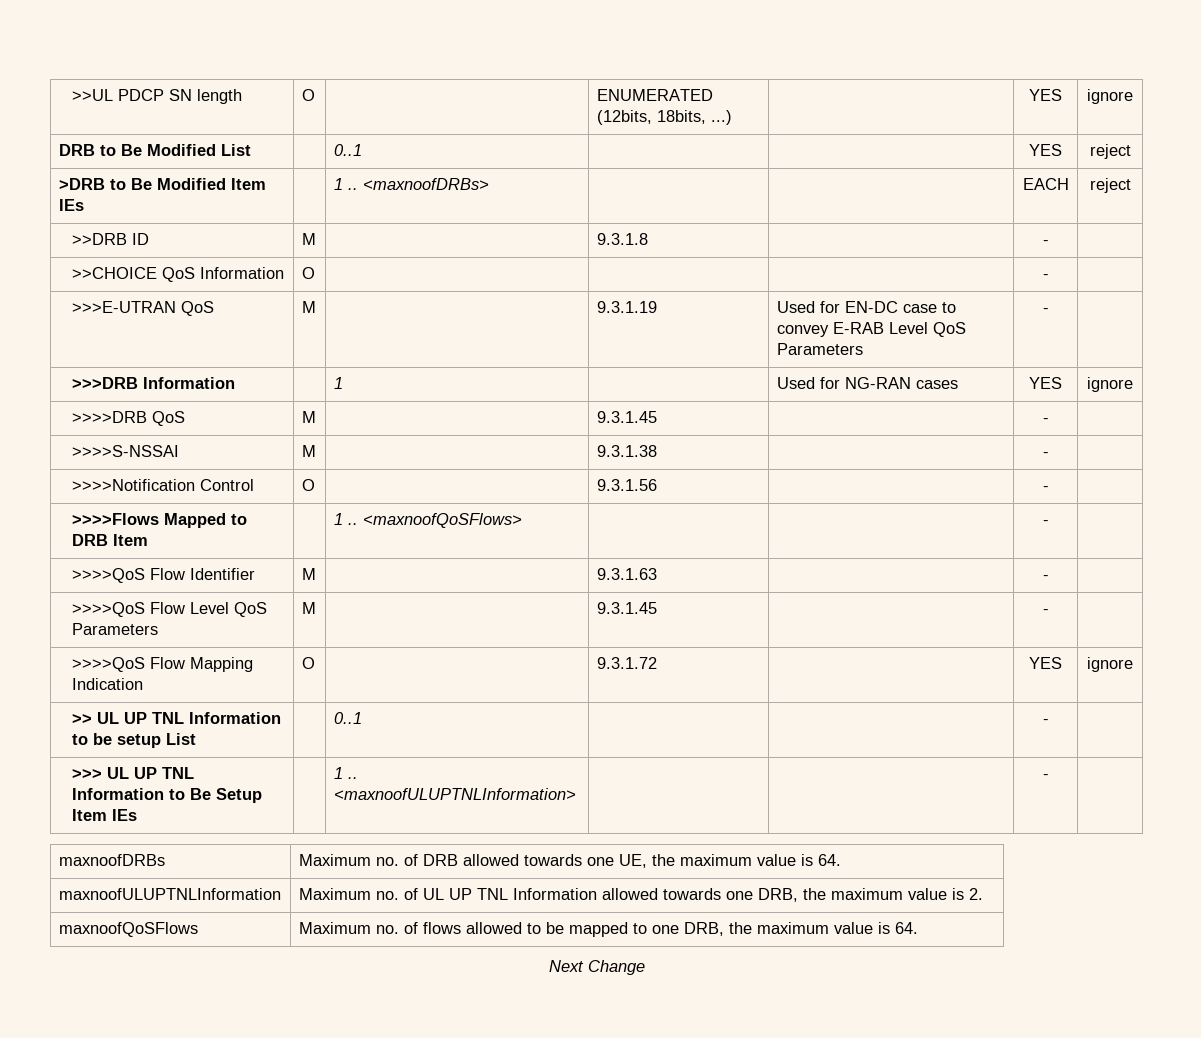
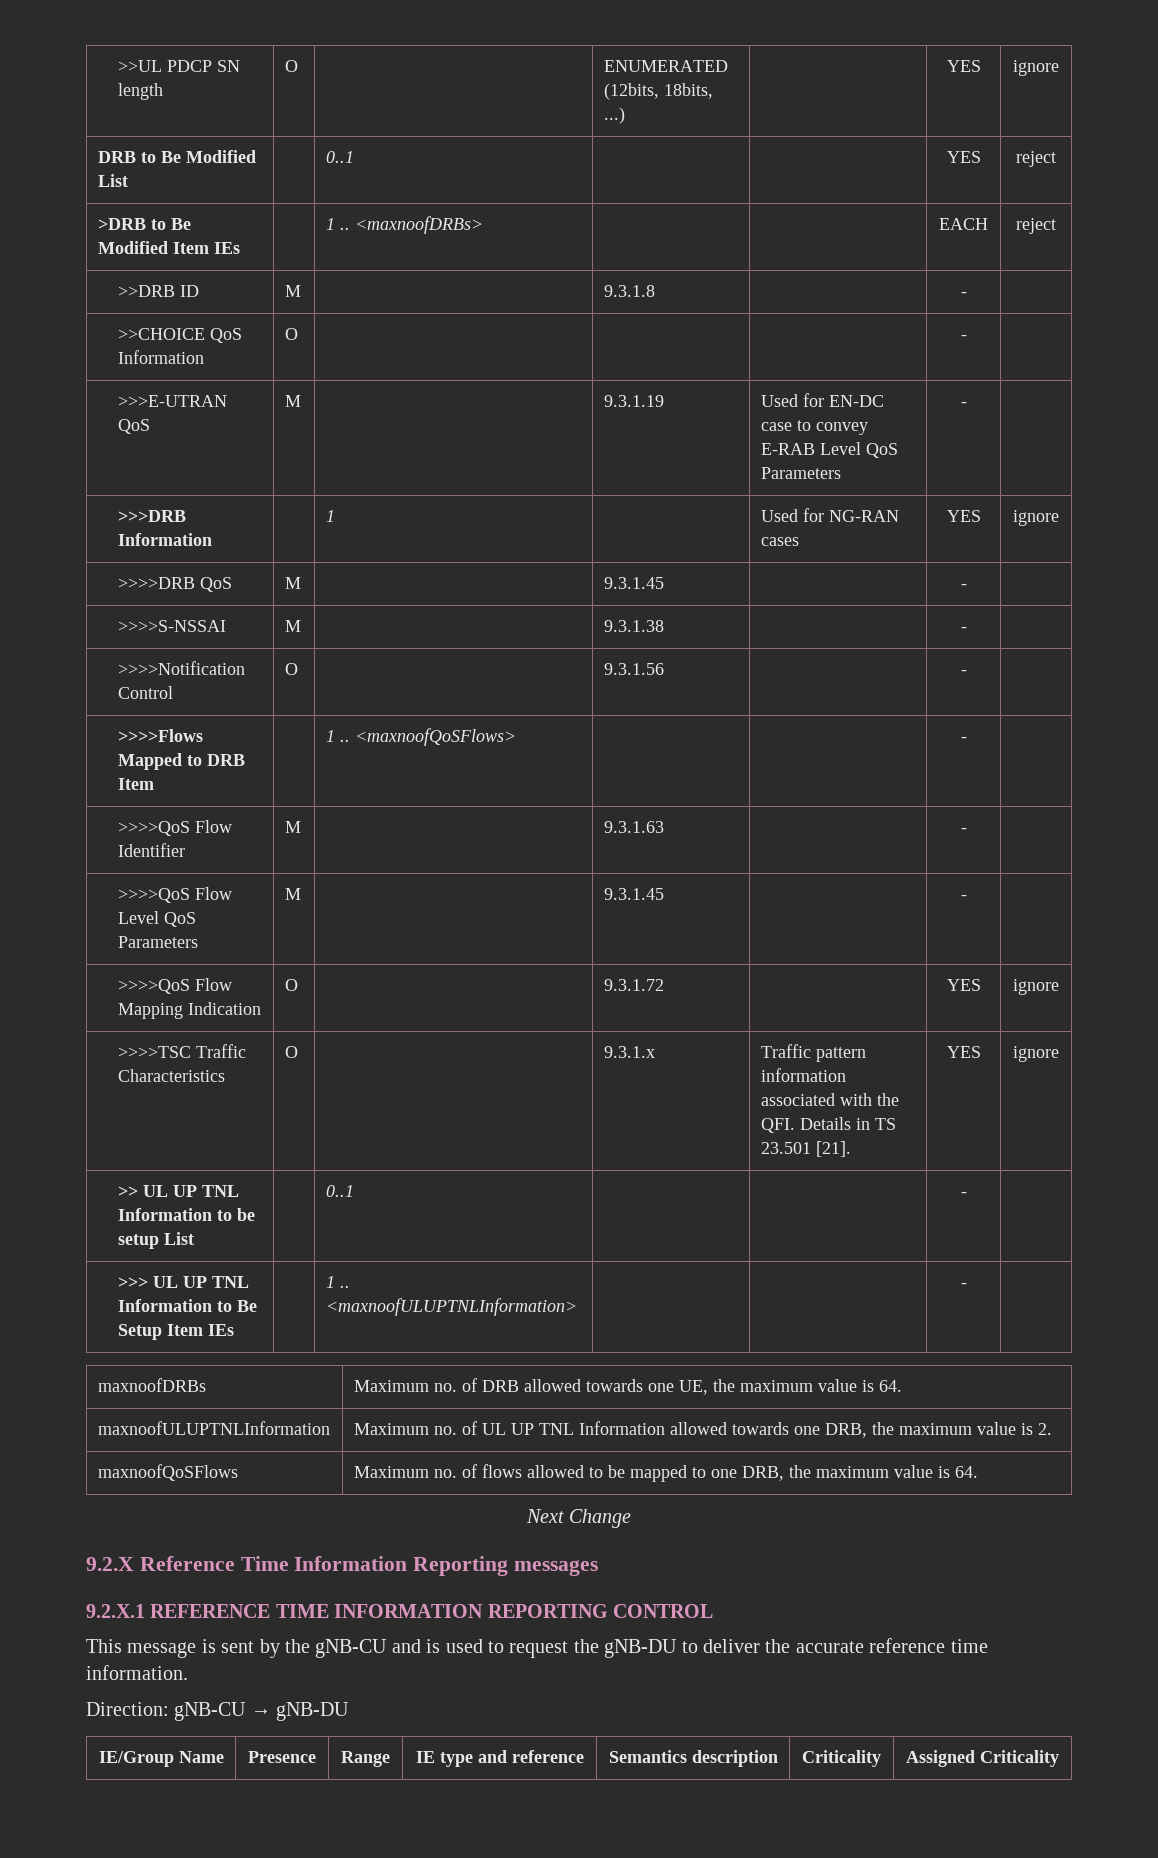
(1133, 664) none -> [118,1044,247,1058] [118,1069,226,1082] [284,1046,298,1058] [603,1046,655,1058] [760,1044,866,1062] [760,1068,846,1082] [760,1093,899,1106] [760,1117,896,1133] [760,1141,851,1157] [946,1046,981,1058] [1013,1046,1059,1062] // >>>>TSC Traffic Characteristics | O | | 9.3.1.x | Traffic pattern information associated with the QFI. Details in TS 23.501 [21]. | YES | ignore
(645, 967) none -> [86,1556,599,1576] [86,1604,713,1618] [86,1638,988,1658] [86,1665,188,1680] [86,1702,350,1721] [98,1751,224,1767] [248,1751,316,1763] [341,1751,390,1767] [415,1750,584,1767] [608,1750,778,1767] [802,1750,881,1767] [906,1750,1059,1767] // 9.2.X Reference Time Information Reporting messages // 9.2.X.1 REFERENCE TIME INFORMATION REPORTING CONTROL // This message is sent by the gNB-CU and is used to request the gNB-DU to deliver the accurate reference time information. // Direction: gNB-CU → gNB-DU // IE/Group Name | Presence | Range | IE type and reference | Semantics description | Criticality | Assigned Criticality

